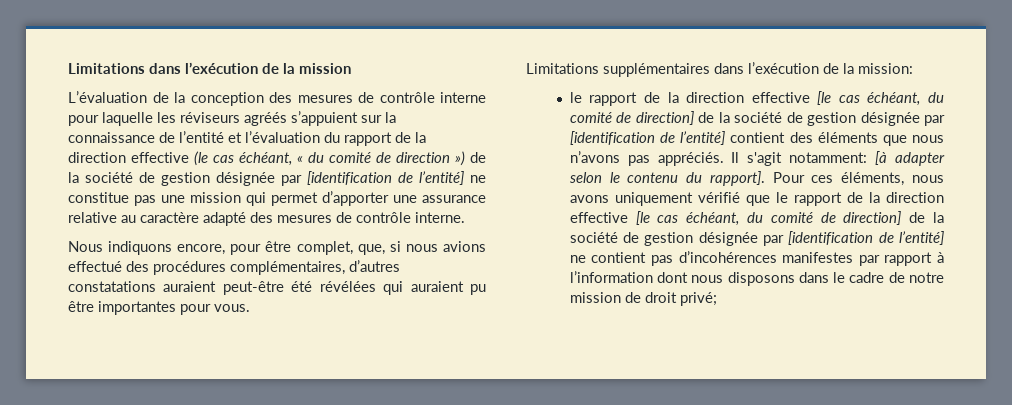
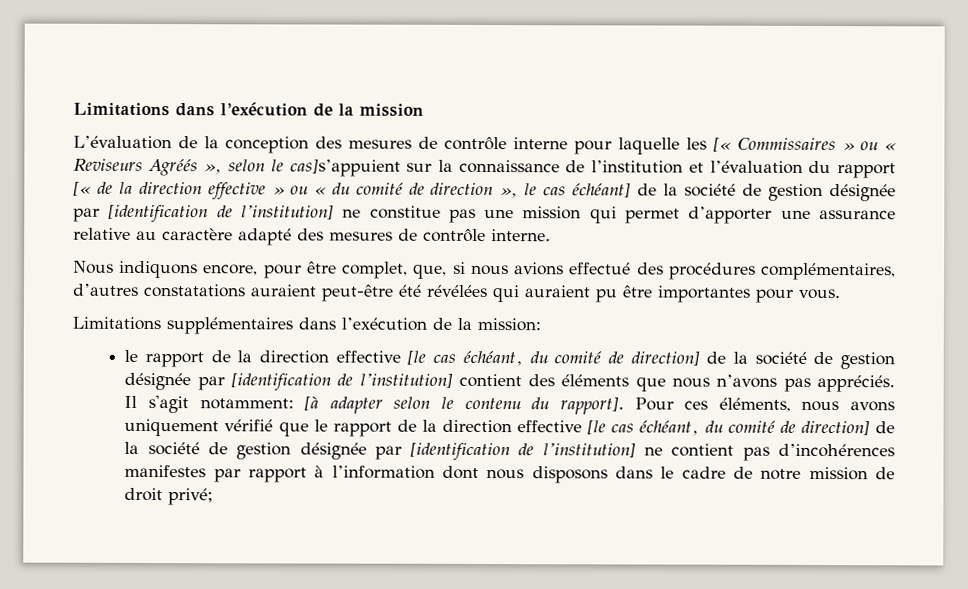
[180,111,358,126] réviseurs agréés s’appuient -> [713,136,897,152] [73,158,401,177] [« Commissaires » ou « Reviseurs Agréés », selon le cas]s’appuient
[179,131,224,143] l’entité -> [591,160,684,174] l’institution
[395,132,426,143] [68,151,292,166] de la direction effective (le cas échéant, -> [73,180,308,200] [« de la direction effective » ou
[455,151,486,166] [68,171,464,186] ») de la société de gestion désignée par [identification de l’entité] -> [499,182,897,202] [73,203,334,223] », le cas échéant] de la société de gestion désignée par [identification de l’institution]
[680,131,726,145] l’entité] -> [359,372,453,388] l’institution]
[899,231,944,245] l’entité] -> [542,442,636,458] l’institution]

